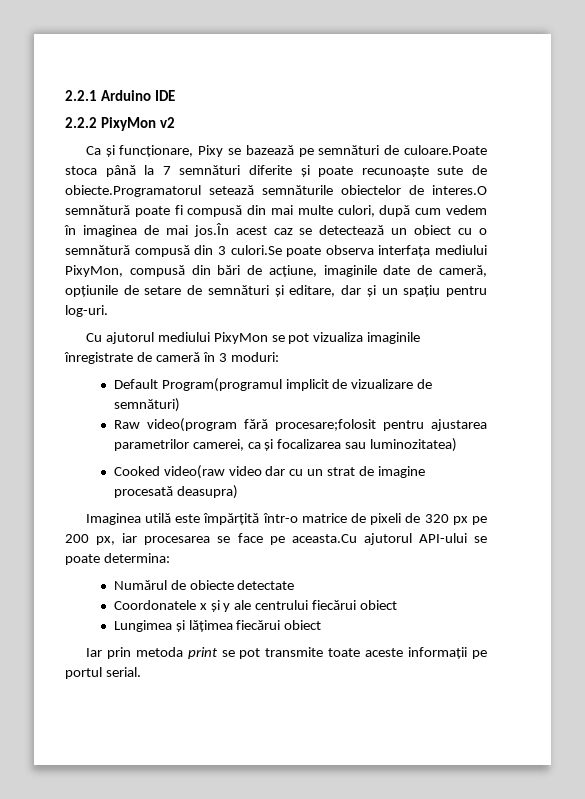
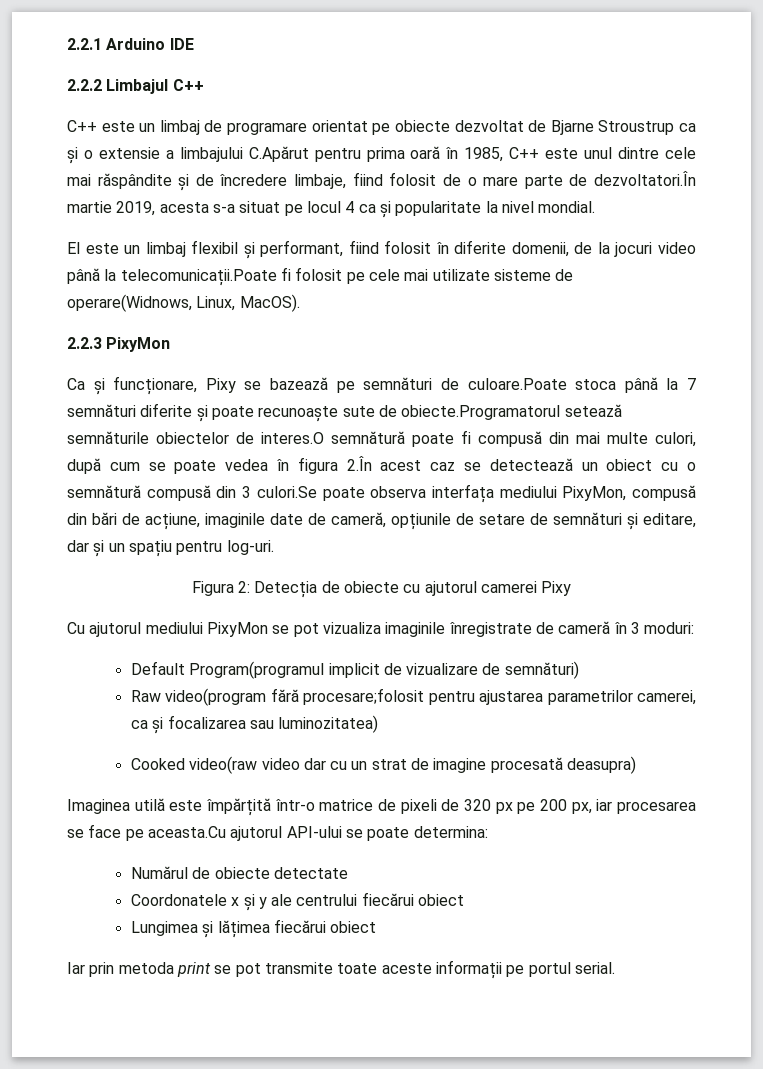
[100,117,175,131] PixyMon v2 -> [106,79,204,94] [67,120,697,135] [67,146,697,164] [67,171,697,191] [67,201,596,218] [67,240,696,259] [67,267,574,286] [67,294,300,312] [67,337,171,352] Limbajul C++ // C++ este un limbaj de programare orientat pe obiecte dezvoltat de Bjarne Stroustrup ca și o extensie a limbajului C.Apărut pentru prima oară în 1985, C++ este unul dintre cele mai răspândite și de încredere limbaje, fiind folosit de o mare parte de dezvoltatori.În martie 2019, acesta s-a situat pe locul 4 ca și popularitate la nivel mondial. // El este un limbaj flexibil și performant, fiind folosit în diferite domenii, de la jocuri video până la telecomunicații.Poate fi folosit pe cele mai utilizate sisteme de operare(Widnows, Linux, MacOS). // 2.2.3 PixyMon
[446,205,488,215] [64,223,229,237] vedem în imaginea de mai jos.În -> [148,456,372,474] se poate vedea în figura 2.În
(108, 311) none -> [191,581,572,598] // Figura 2: Detecția de obiecte cu ajutorul camerei Pixy

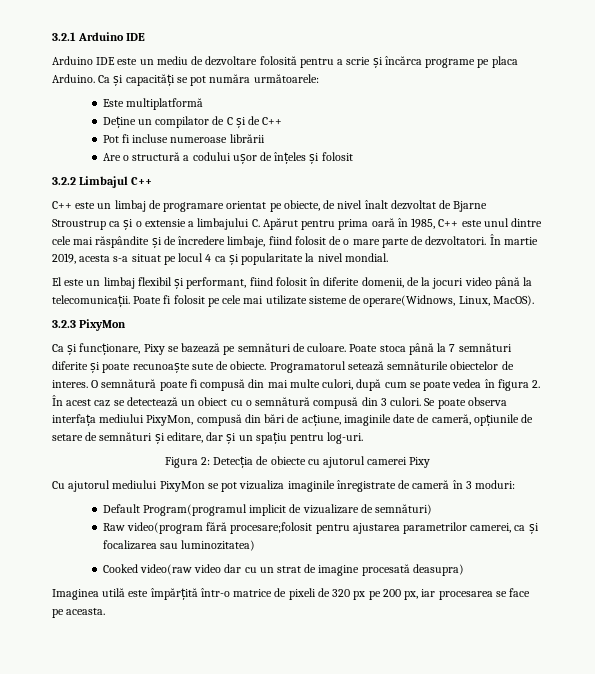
[67,38,102,50] 2.2.1 -> [52,32,76,41] 3.2.1
[67,79,102,91] 2.2.2 -> [52,56,518,68] [52,74,319,86] [102,98,203,110] [102,116,283,128] [102,134,265,143] [102,152,353,164] [52,177,76,185] Arduino IDE este un mediu de dezvoltare folosită pentru a scrie și încărca programe pe placa Arduino. Ca și capacități se pot număra următoarele: // Este multiplatformă // Deține un compilator de C și de C++ // Pot fi incluse numeroase librării // Are o structură a codului ușor de înțeles și folosit // 3.2.2
[394,120,450,132] obiecte -> [283,200,388,211] obiecte, de nivel înalt
[248,146,309,162] C.Apărut -> [251,218,298,230] C. Apărut
[594,171,697,186] dezvoltatori.În -> [425,234,501,246] dezvoltatori. În
[120,269,277,286] telecomunicații.Poate -> [52,295,162,307] telecomunicații. Poate
[67,337,102,349] 2.2.3 -> [52,320,76,328] 3.2.3
[467,378,567,390] culoare.Poate -> [307,343,378,352] culoare. Poate
[401,405,561,420] obiecte.Programatorul -> [230,361,346,373] obiecte. Programatorul
[261,432,324,444] interes.O -> [52,380,99,388] interes. O
[346,456,372,471] 2.În -> [532,380,541,388] [52,395,63,406] 2. În
[256,486,317,498] culori.Se -> [390,397,436,406] culori. Se
[147,826,488,841] [130,866,348,879] [130,892,465,911] [130,919,377,938] [67,960,615,979] aceasta.Cu ajutorul API-ului se poate determina: // Numărul de obiecte detectate // Coordonatele x și y ale centrului fiecărui obiect // Lungimea și lățimea fiecărui obiect // Iar prin metoda print se pot transmite toate aceste informații pe portul serial. -> [66,608,106,615] aceasta.

